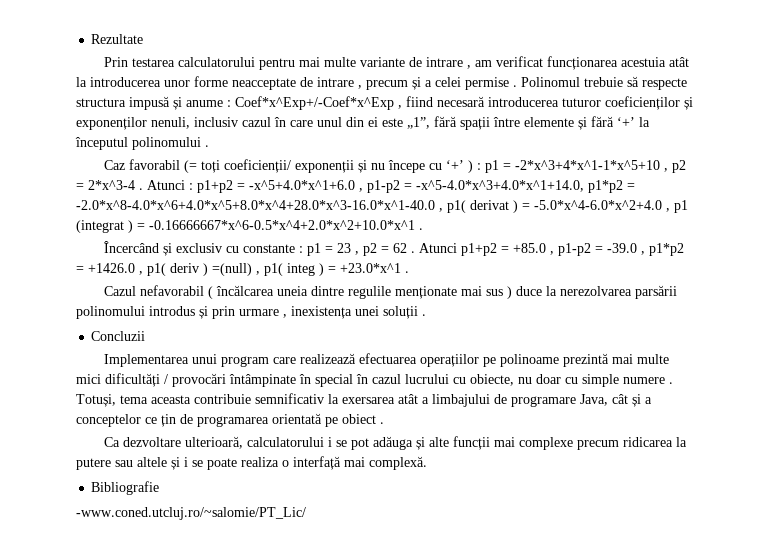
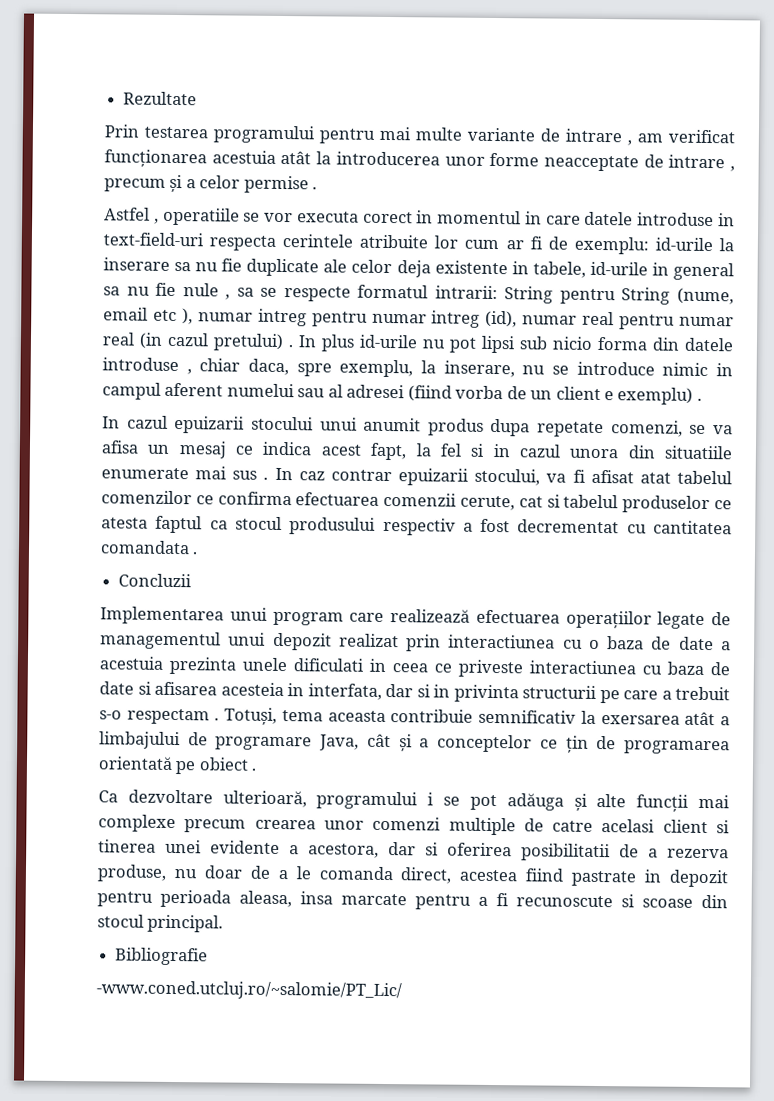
[177,57,255,67] calculatorului -> [213,125,315,144] programului
[435,77,461,87] celei -> [199,175,241,189] celor
[521,76,687,90] [76,96,693,110] [76,116,650,130] [75,137,209,150] [103,159,686,173] [76,180,635,193] [76,200,688,213] [76,220,423,233] [103,241,684,256] [76,263,409,276] [103,285,677,299] [76,306,418,319] Polinomul trebuie să respecte structura impusă și anume : Coef*x^Exp+/-Coef*x^Exp , fiind necesară introducerea tuturor coeficienților și exponenților nenuli, inclusiv cazul în care unul din ei este „1”, fără spații între elemente și fără ‘+’ la începutul polinomului . // Caz favorabil (= toți coeficienții/ exponenții și nu începe cu ‘+’ ) : p1 = -2*x^3+4*x^1-1*x^5+10 , p2 = 2*x^3-4 . Atunci : p1+p2 = -x^5+4.0*x^1+6.0 , p1-p2 = -x^5-4.0*x^3+4.0*x^1+14.0, p1*p2 = -2.0*x^8-4.0*x^6+4.0*x^5+8.0*x^4+28.0*x^3-16.0*x^1-40.0 , p1( derivat ) = -5.0*x^4-6.0*x^2+4.0 , p1 (integrat ) = -0.16666667*x^6-0.5*x^4+2.0*x^2+10.0*x^1 . // Încercând și exclusiv cu constante : p1 = 23 , p2 = 62 . Atunci p1+p2 = +85.0 , p1-p2 = -39.0 , p1*p2 = +1426.0 , p1( deriv ) =(null) , p1( integ ) = +23.0*x^1 . // Cazul nefavorabil ( încălcarea uneia dintre regulile menționate mai sus ) duce la nerezolvarea parsării polinomului introdus și prin urmare , inexistența unei soluții -> [104,207,735,227] [103,232,734,255] [103,257,735,281] [103,282,735,305] [103,307,734,330] [102,332,734,354] [102,357,733,378] [102,382,702,405] [102,415,733,438] [101,440,732,461] [101,466,732,486] [101,490,732,514] [101,515,732,536] [100,540,190,555] // Astfel , operatiile se vor executa corect in momentul in care datele introduse in text-field-uri respecta cerintele atribuite lor cum ar fi de exemplu: id-urile la inserare sa nu fie duplicate ale celor deja existente in tabele, id-urile in general sa nu fie nule , sa se respecte formatul intrarii: String pentru String (nume, email etc ), numar intreg pentru numar intreg (id), numar real pentru numar real (in cazul pretului) . In plus id-urile nu pot lipsi sub nicio forma din datele introduse , chiar daca, spre exemplu, la inserare, nu se introduce nimic in campul aferent numelui sau al adresei (fiind vorba de un client e exemplu) . // In cazul epuizarii stocului unui anumit produs dupa repetate comenzi, se va afisa un mesaj ce indica acest fapt, la fel si in cazul unora din situatiile enumerate mai sus . In caz contrar epuizarii stocului, va fi afisat atat tabelul comenzilor ce confirma efectuarea comenzii cerute, cat si tabelul produselor ce atesta faptul ca stocul produsului respectiv a fost decrementat cu cantitatea comandata
[482,353,669,367] [76,373,665,387] pe polinoame prezintă mai multe mici dificultăți / provocări întâmpinate în special în cazul lucrului cu obiecte, nu doar cu simple numere -> [657,611,731,630] [100,631,731,652] [99,656,730,678] [99,681,730,704] [99,708,210,725] legate de managementul unui depozit realizat prin interactiunea cu o baza de date a acestuia prezinta unele dificulati in ceea ce priveste interactiunea cu baza de date si afisarea acesteia in interfata, dar si in privinta structurii pe care a trebuit s-o respectam
[246,437,324,447] calculatorului -> [316,791,419,810] programului
[622,437,687,447] [76,456,427,470] ridicarea la putere sau altele și i se poate realiza o interfață mai complexă. -> [254,816,730,836] [98,839,729,862] [97,864,729,888] [97,889,728,910] [97,914,224,933] crearea unor comenzi multiple de catre acelasi client si tinerea unei evidente a acestora, dar si oferirea posibilitatii de a rezerva produse, nu doar de a le comanda direct, acestea fiind pastrate in depozit pentru perioada aleasa, insa marcate pentru a fi recunoscute si scoase din stocul principal.

